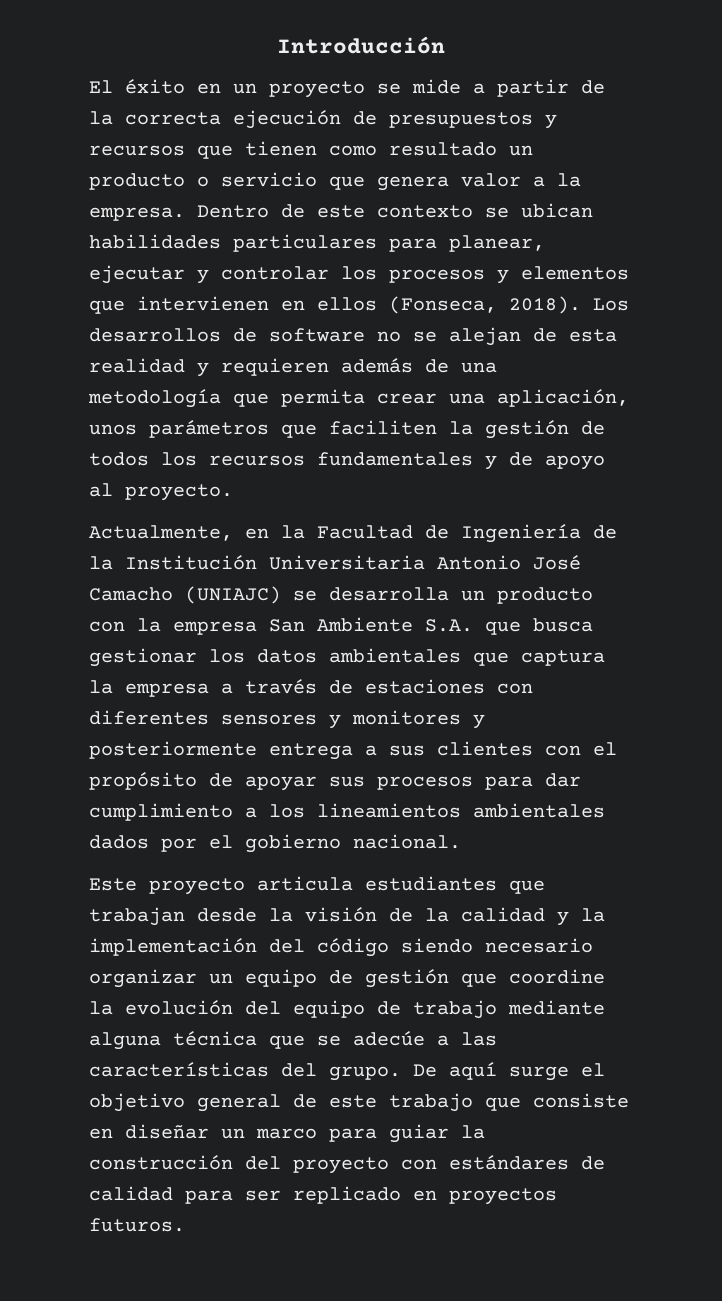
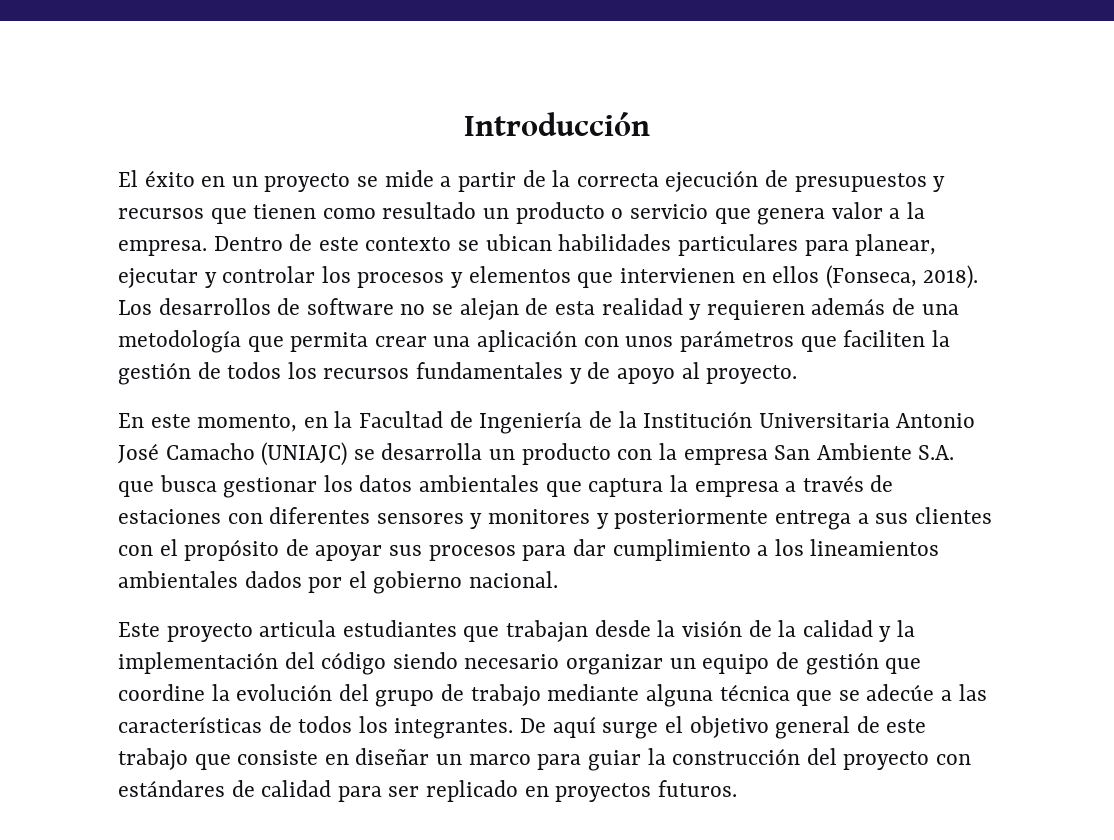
[497,389,629,407] aplicación, -> [477,330,619,352] aplicación con
[89,525,233,541] Actualmente, -> [118,413,298,432] En este momento,
[293,1000,365,1018] equipo -> [375,690,435,707] grupo
[281,1063,401,1081] del grupo. -> [268,716,514,739] de todos los integrantes.

